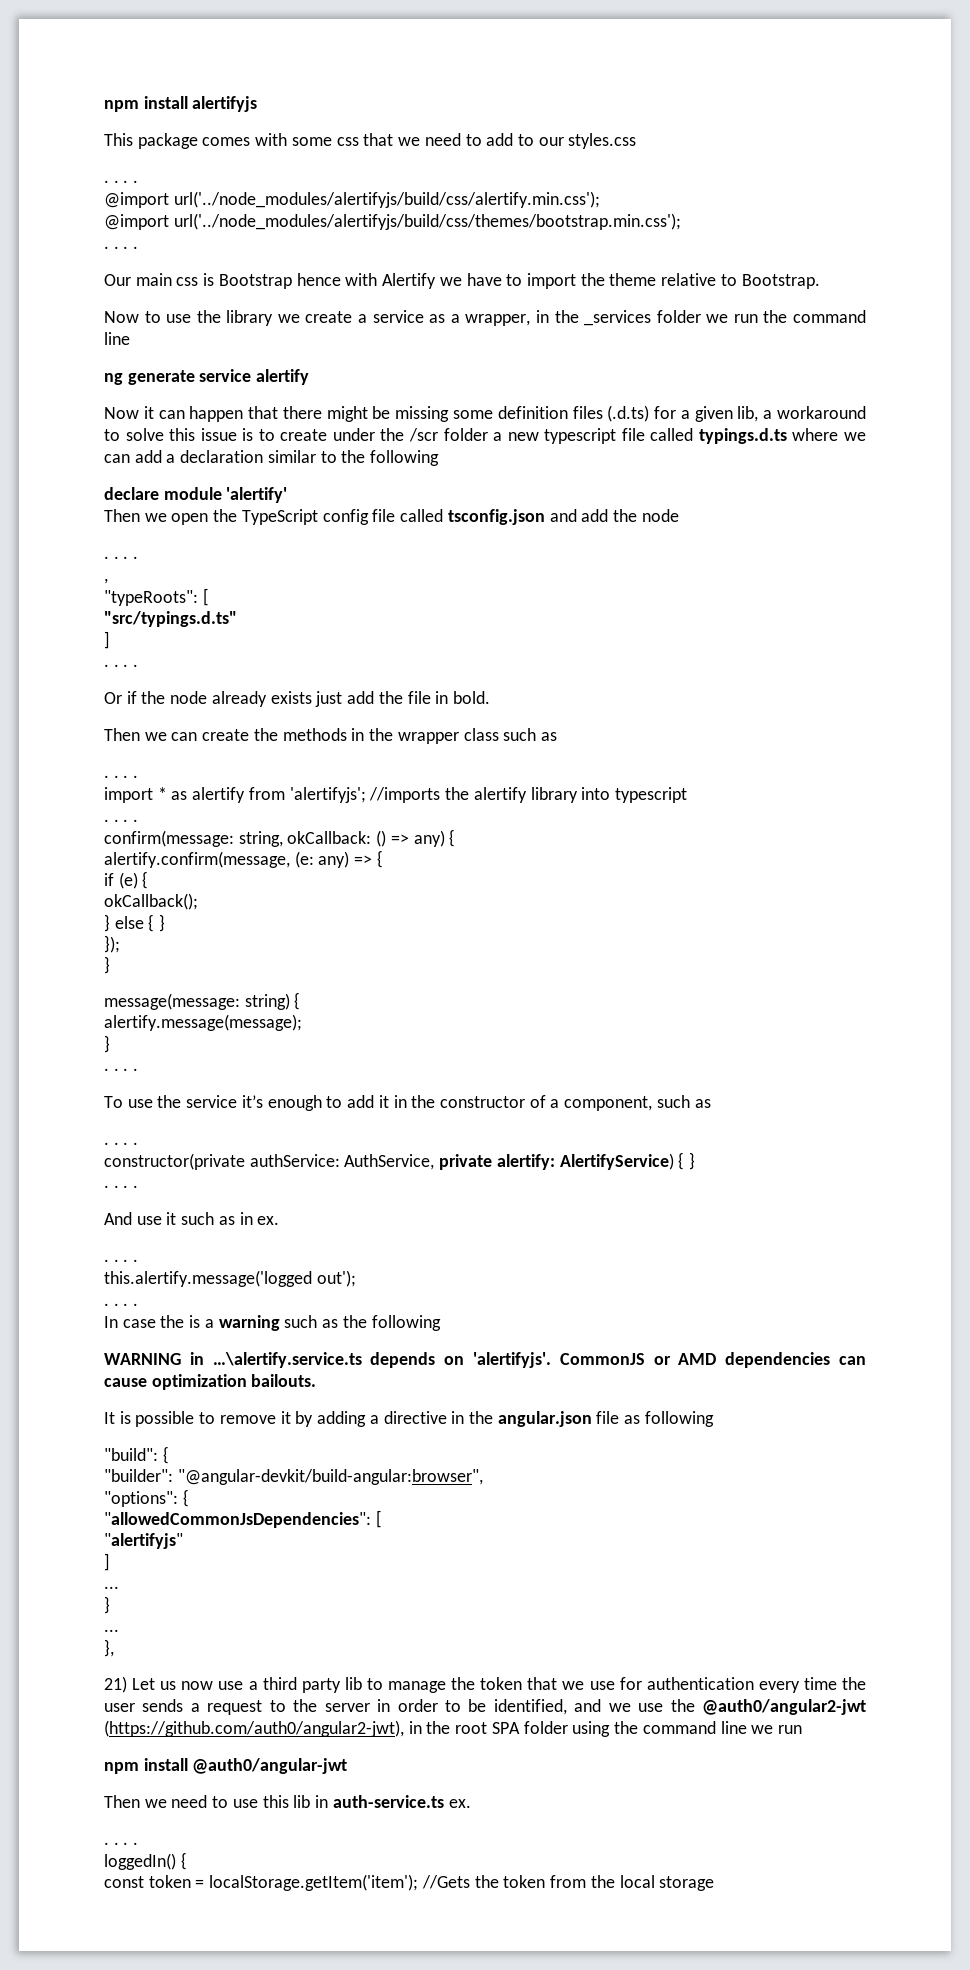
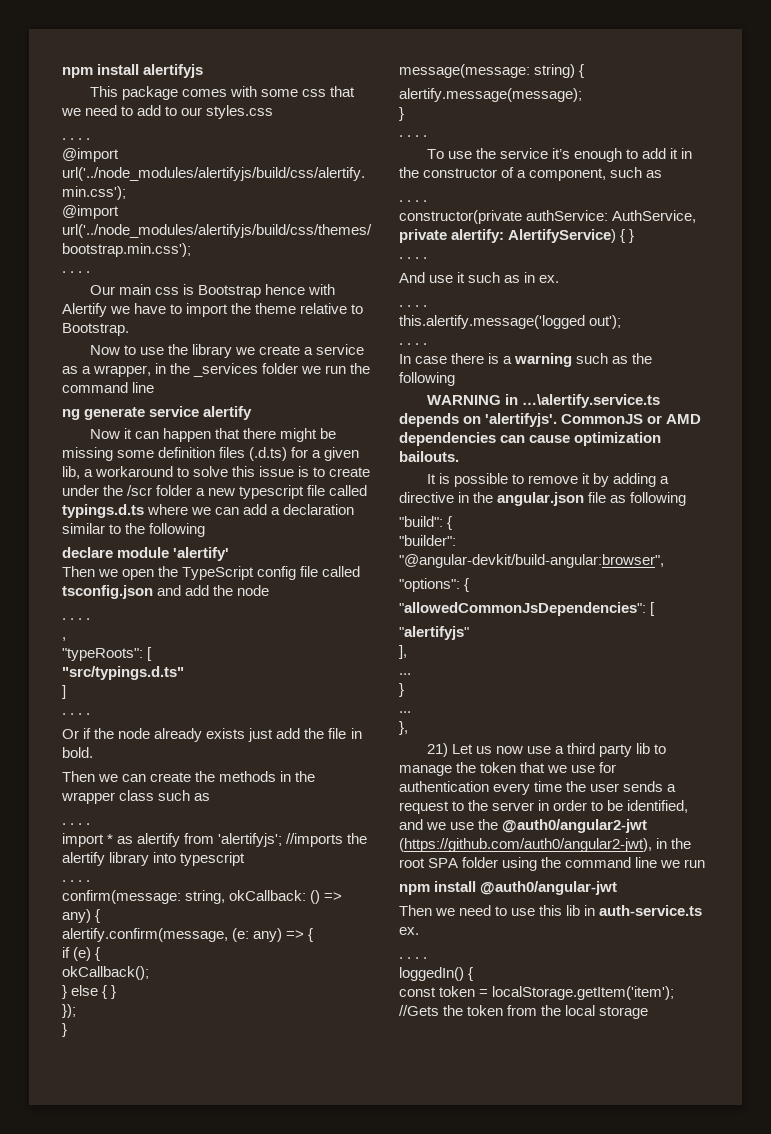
[160,1315,185,1328] the -> [451,353,485,364] there
[104,1553,110,1571] ] -> [399,645,407,659] ],

